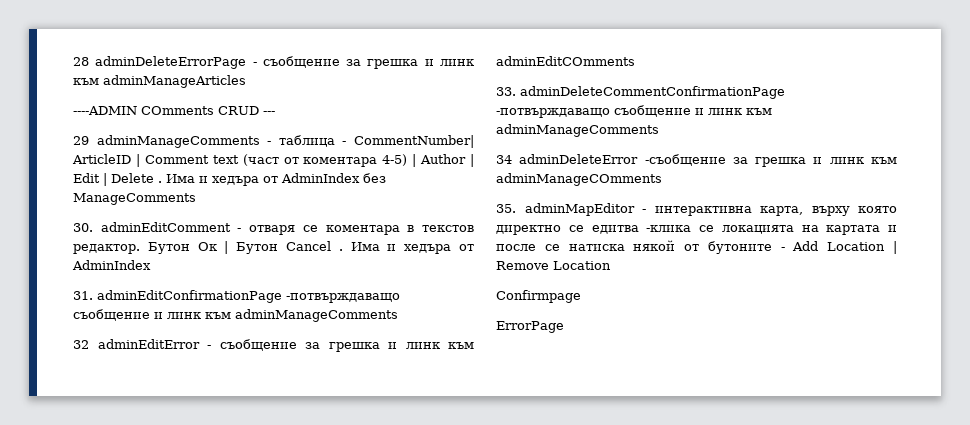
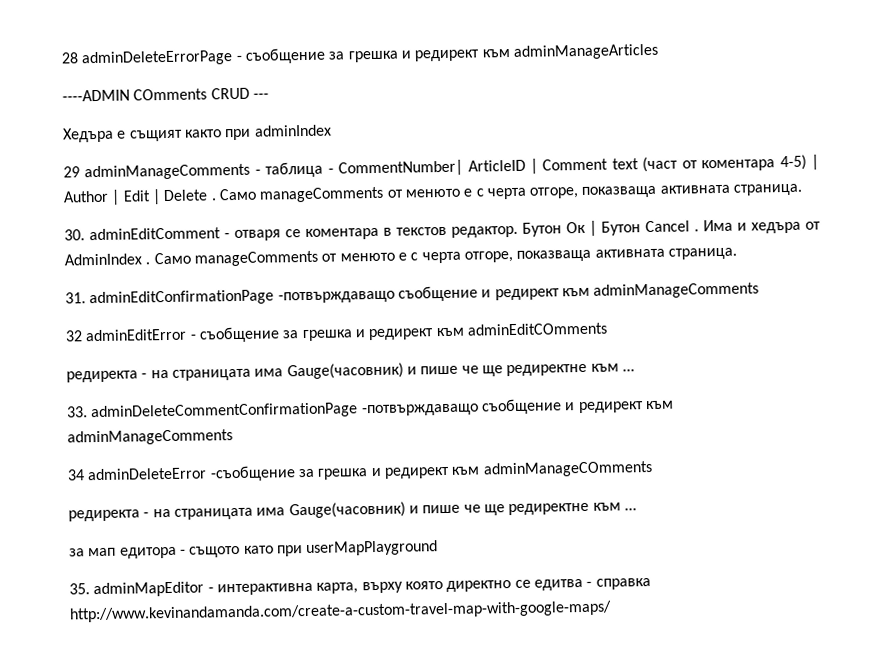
[439,59,474,66] линк -> [414,49,481,62] редирект
(275, 113) none -> [62,124,332,143] // Хедъра е същият както при adminIndex
[166,173,386,186] [73,193,196,205] Има и хедъра от AdminIndex без ManageComments -> [218,183,804,203] Само manageComments от менюто е с черта отгоре, показваща активната страница.
(151, 265) none -> [145,247,737,267] . Само manageComments от менюто е с черта отгоре, показваща активната страница.
[167,312,201,319] линк -> [494,288,560,301] редирект
[405,342,440,349] линк -> [368,328,435,341] редирект
(635, 61) none -> [66,362,635,383] // редиректа - на страницата има Gauge(часовник) и пише че ще редиректне към ...
[708,108,742,115] линк -> [577,401,644,414] редирект
[829,157,864,164] линк -> [383,466,450,479] редирект
(662, 179) none -> [68,501,637,522] [69,540,439,559] // редиректа - на страницата има Gauge(часовник) и пише че ще редиректне към ... // за мап едитора - същото като при userMapPlayground
[646,225,897,235] [496,240,897,254] [496,261,611,270] [496,290,581,303] [496,321,564,333] -клика се локацията на картата и после се натиска някой от бутоните - Add Location | Remove Location // Confirmpage // ErrorPage -> [586,578,651,590] [69,600,612,623] - справка http://www.kevinandamanda.com/create-a-custom-travel-map-with-google-maps/

